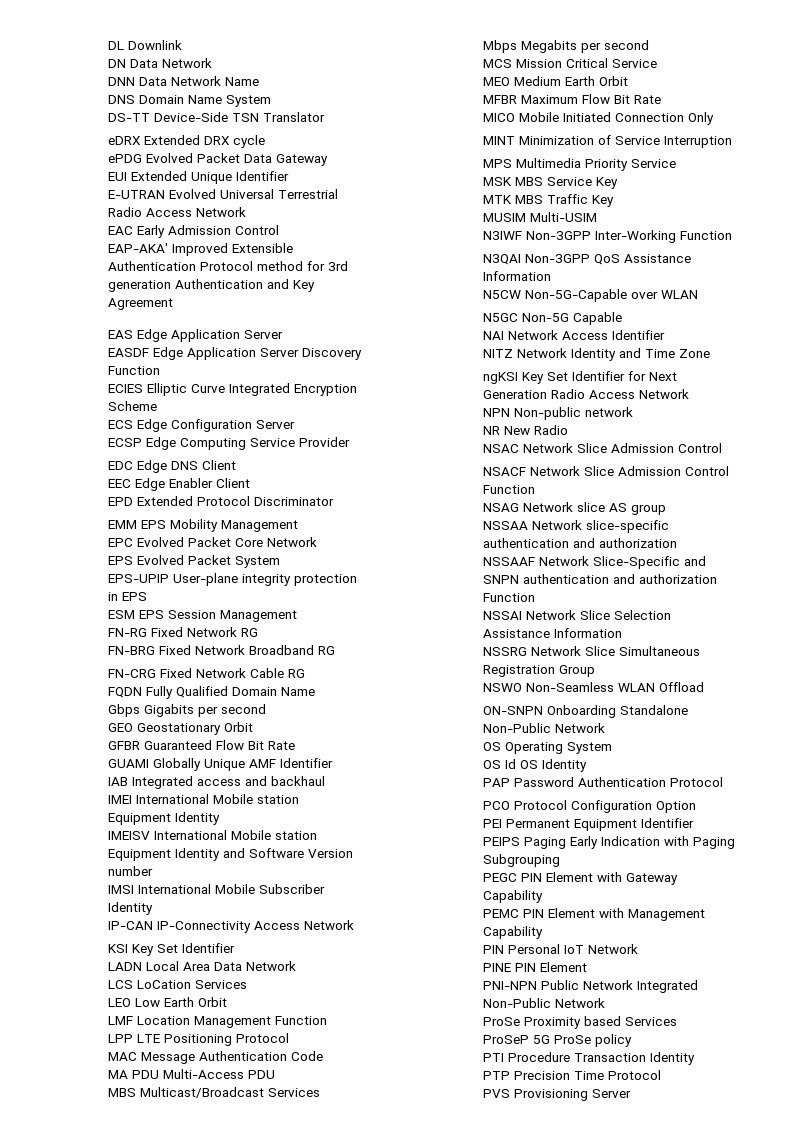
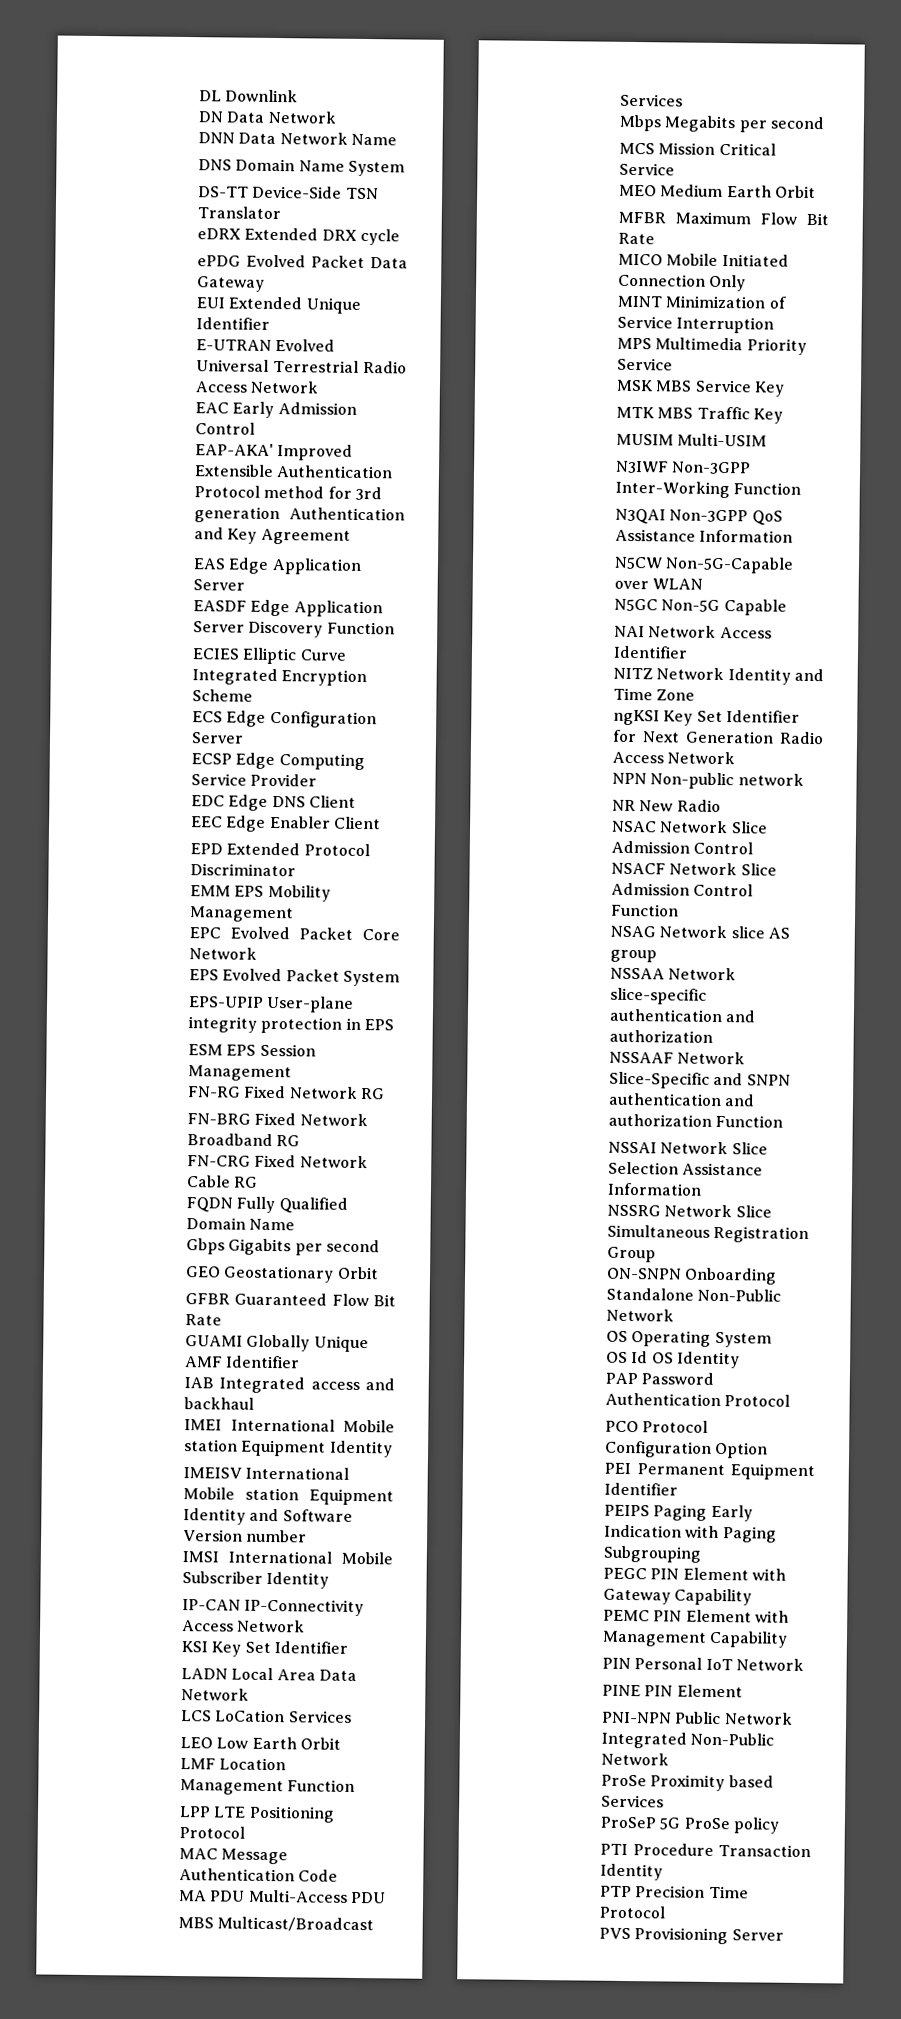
[482,682,704,692] // NSWO Non-Seamless WLAN Offload -> (656, 1254) none

